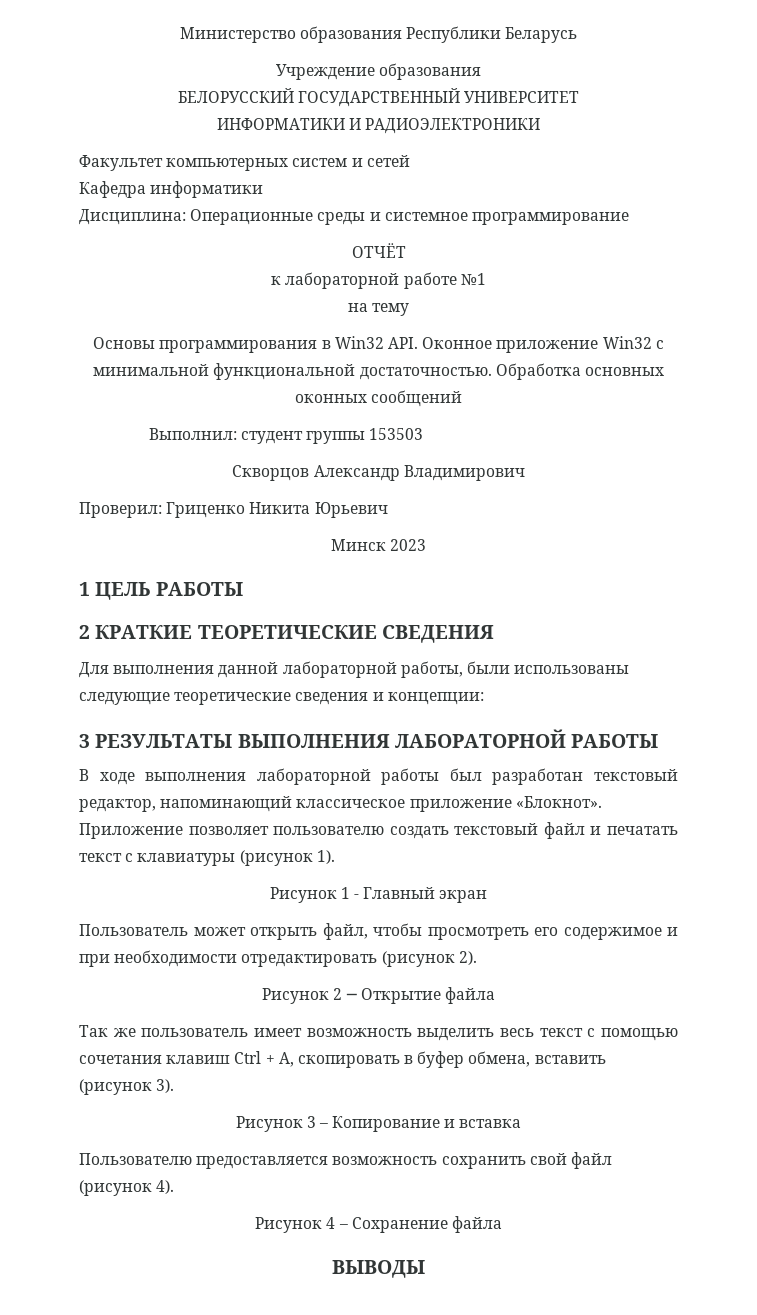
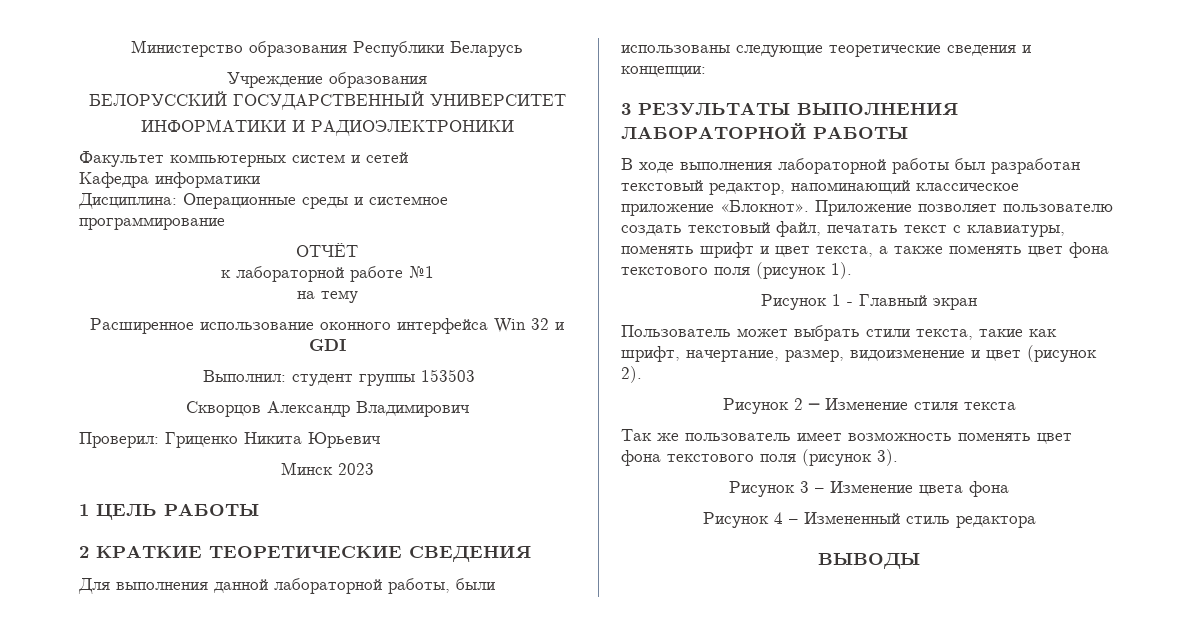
[93,336,664,353] [93,363,664,380] [294,390,463,407] Основы программирования в Win32 API. Оконное приложение Win32 с минимальной функциональной достаточностью. Обработка основных оконных сообщений -> [90,318,564,334] [308,339,346,351] Расширенное использование оконного интерфейса Win 32 и GDI
[543,822,602,839] файл и -> [776,221,821,237] файл,
[137,853,236,866] клавиатуры -> [967,225,1065,237] [621,242,1109,258] [621,267,750,275] клавиатуры, поменять шрифт и цвет текста, а также поменять цвет фона текстового поля
[250,923,678,940] [79,950,378,967] открыть файл, чтобы просмотреть его содержимое и при необходимости отредактировать -> [794,325,1057,341] [621,346,1021,362] выбрать стили текста, такие как шрифт, начертание, размер, видоизменение и цвет
[360,987,495,1004] Открытие файла -> [824,398,1016,410] Изменение стиля текста
[417,1028,679,1041] [79,1051,606,1068] выделить весь текст с помощью сочетания клавиш Ctrl + A, скопировать в буфер обмена, вставить -> [958,432,1072,444] [621,450,796,466] поменять цвет фона текстового поля
[332,1116,522,1132] [79,1152,612,1169] [79,1180,175,1196] Копирование и вставка // Пользователю предоставляется возможность сохранить свой файл (рисунок 4). -> [830,481,1009,497] Изменение цвета фона
[351,1216,502,1233] Сохранение файла -> [803,512,1036,528] Измененный стиль редактора

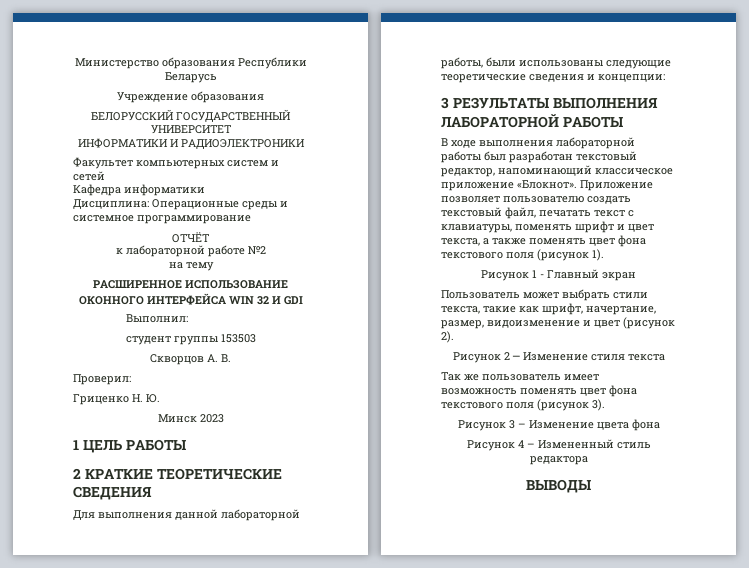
[408,266,434,278] №1 -> [247,246,266,254] №2
[90,318,564,334] Расширенное использование оконного интерфейса Win 32 и -> [93,280,288,289] [78,293,281,305] РАСШИРЕННОЕ ИСПОЛЬЗОВАНИЕ ОКОННОГО ИНТЕРФЕЙСА WIN 32 И
(287, 376) none -> (188, 318) //
[266,401,469,417] Александр Владимирович -> [207,354,231,362] А. В.
[165,432,380,448] Гриценко Никита Юрьевич -> [73,394,160,405] // Гриценко Н. Ю.

